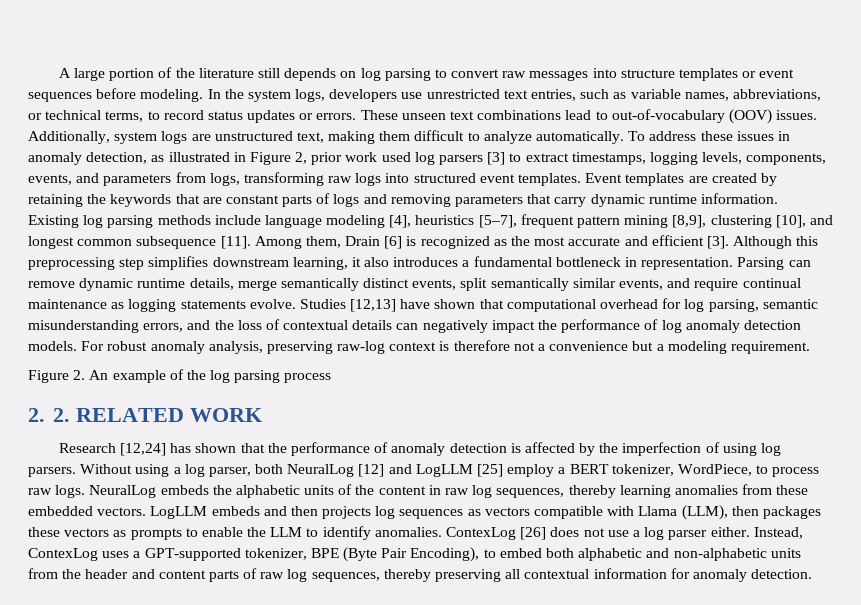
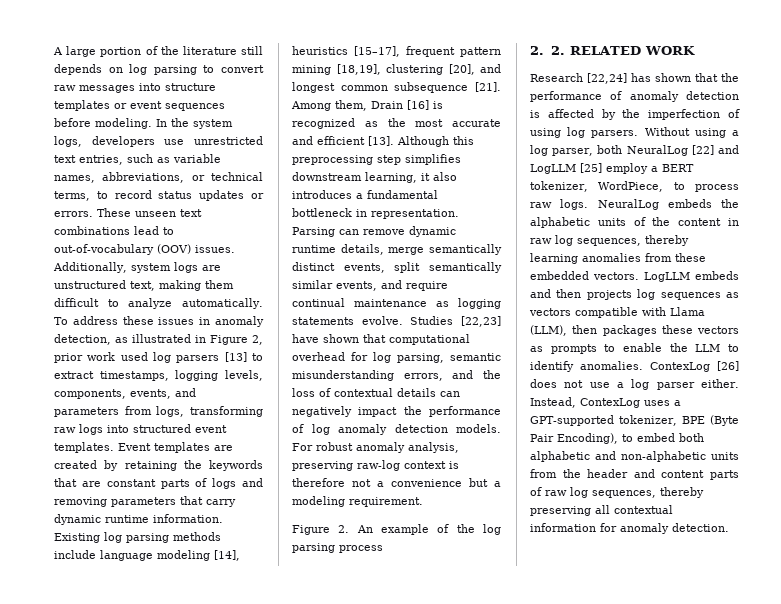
[487,152,506,165] [3] -> [224,352,247,362] [13]
[389,214,806,228] [4], heuristics [5–7], frequent pattern mining [8,9], clustering [10], -> [214,550,240,561] [292,46,501,57] [292,64,475,75] [14], heuristics [15–17], frequent pattern mining [18,19], clustering [20],
[220,236,251,249] [11]. -> [475,82,501,92] [21].
[384,236,403,249] [6] -> [407,100,429,110] [16]
[706,236,729,249] [3]. -> [368,136,394,146] [13].
[350,299,397,312] [12,13] -> [461,316,501,327] [22,23]
[120,443,167,456] [12,24] -> [587,73,627,84] [22,24]
[358,464,385,477] [12] -> [691,145,714,155] [22]

